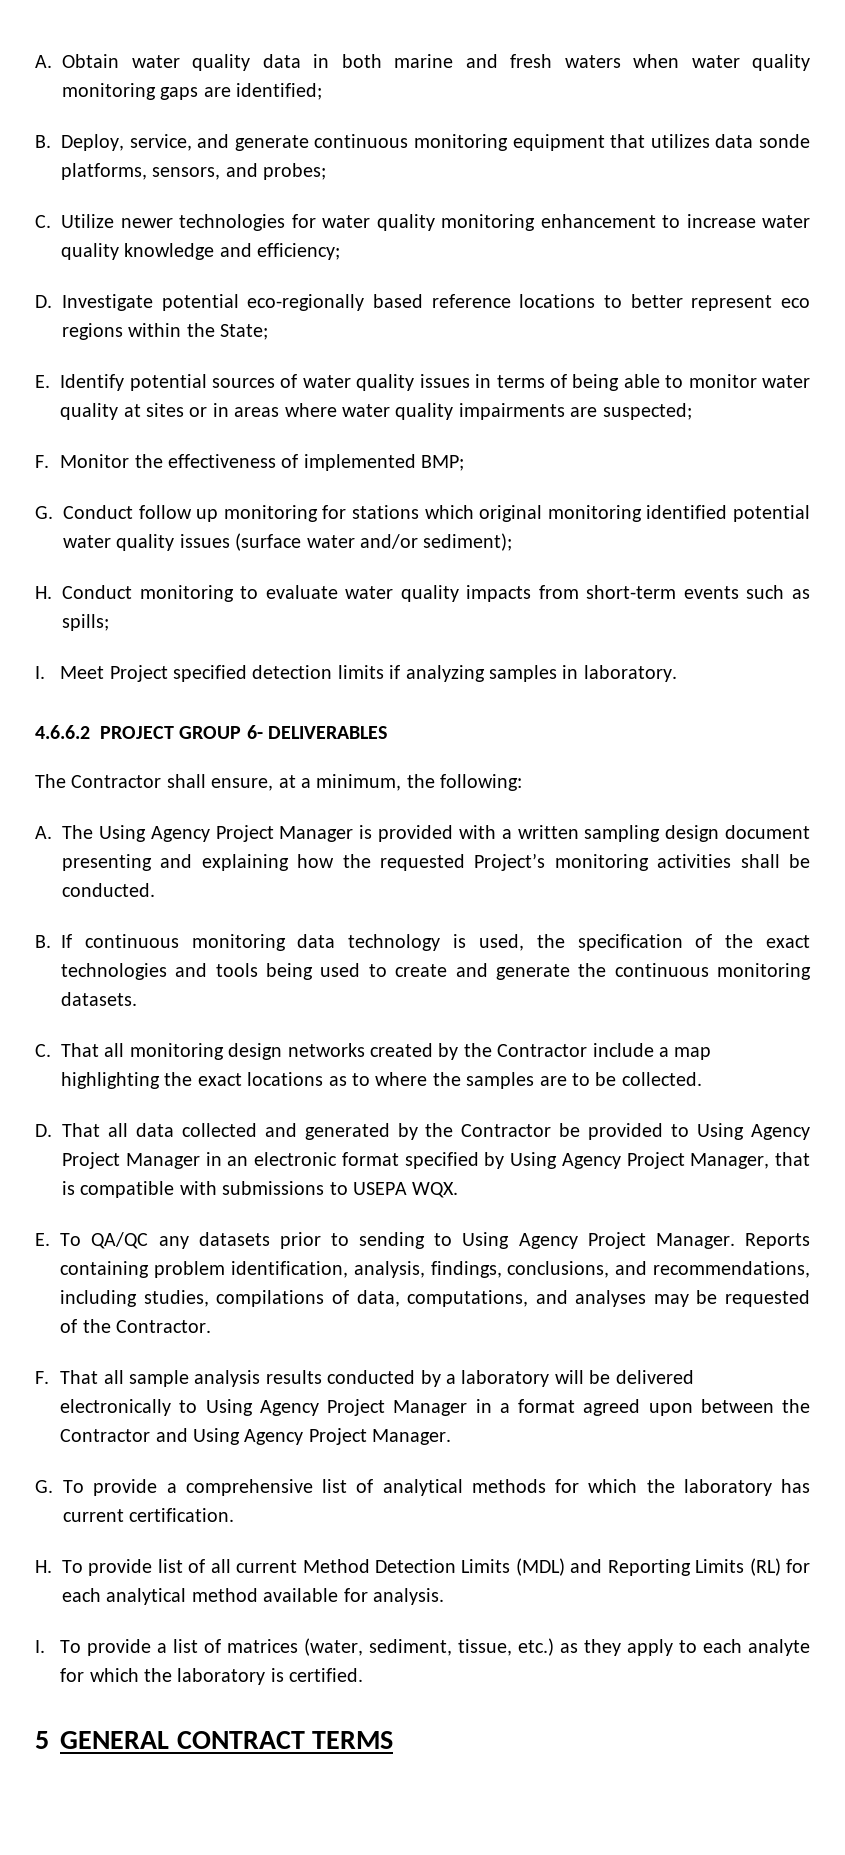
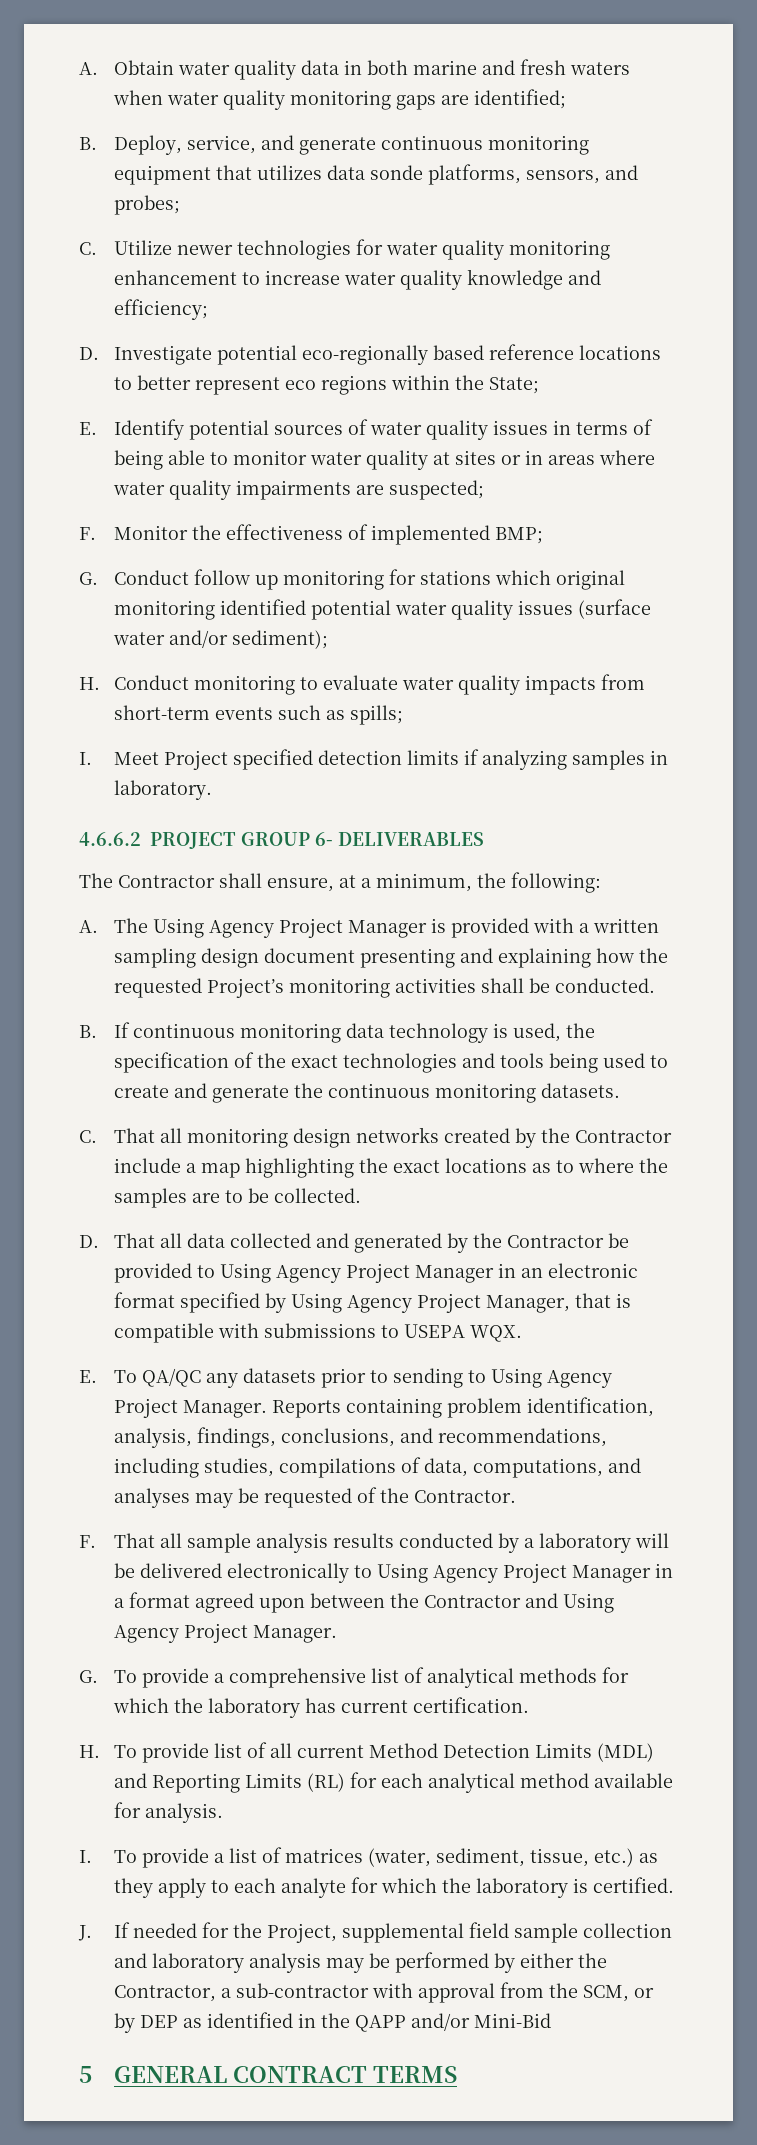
(364, 1675) none -> [78,1922,672,1943] [113,1952,607,1973] [113,1982,654,2003] [113,2012,551,2033] // J. If needed for the Project, supplemental field sample collection and laboratory analysis may be performed by either the Contractor, a sub-contractor with approval from the SCM, or by DEP as identified in the QAPP and/or Mini-Bid

